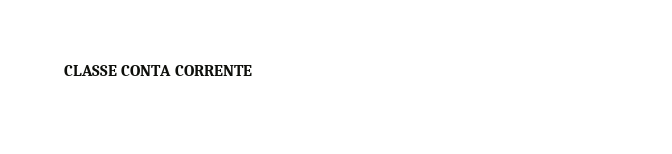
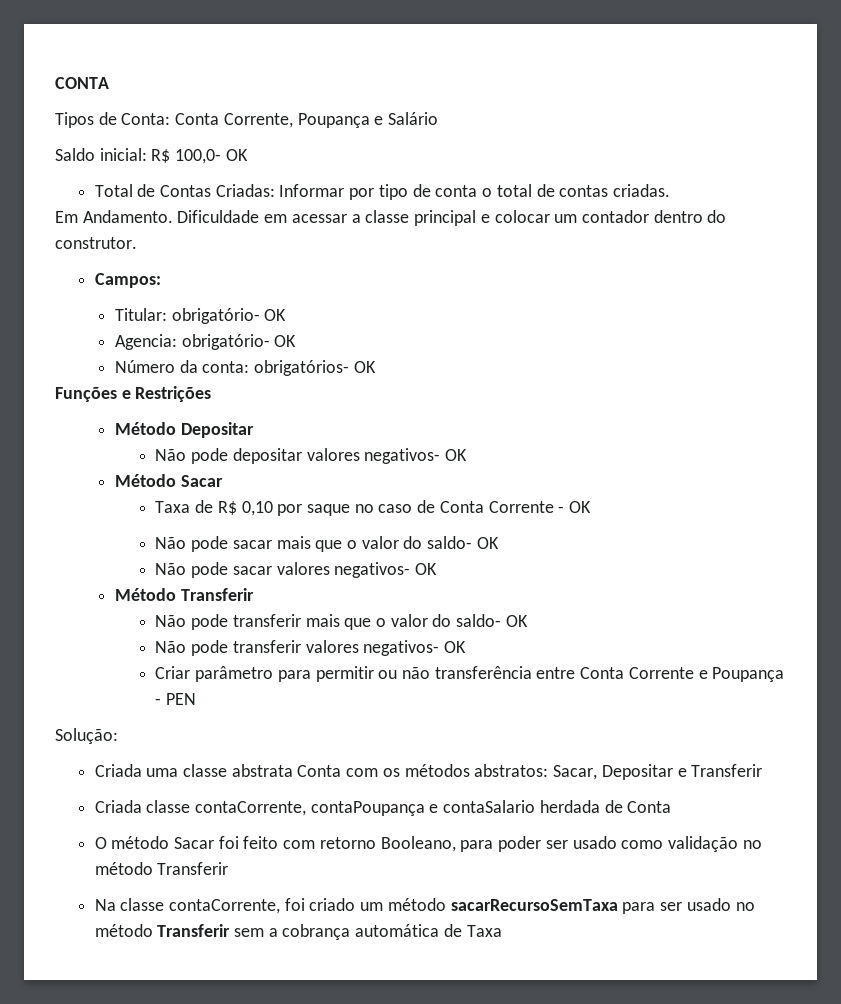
[64,65,117,76] CLASSE -> (55, 83) none
[174,65,252,76] CORRENTE -> [55,112,439,128] [55,148,248,164] [94,184,670,200] [55,210,727,226] [55,237,137,249] [94,273,161,288] [114,308,287,324] [114,334,297,350] [114,360,376,376] [55,386,212,402] [114,422,254,438] [155,448,468,464] [114,474,223,487] [155,500,592,516] [155,536,499,552] [155,562,438,578] [114,588,254,601] [155,614,528,630] [155,640,467,656] [155,666,785,682] [155,693,197,705] [55,728,118,744] [94,764,763,780] [94,800,672,816] [94,836,762,852] [94,862,229,875] [94,898,755,914] [94,924,502,940] // Tipos de Conta: Conta Corrente, Poupança e Salário // Saldo inicial: R$ 100,0- OK // Total de Contas Criadas: Informar por tipo de conta o total de contas criadas. // Em Andamento. Dificuldade em acessar a classe principal e colocar um contador dentro do construtor. // Campos: // Titular: obrigatório- OK // Agencia: obrigatório- OK // Número da conta: obrigatórios- OK // Funções e Restrições // Método Depositar // Não pode depositar valores negativos- OK // Método Sacar // Taxa de R$ 0,10 por saque no caso de Conta Corrente - OK // Não pode sacar mais que o valor do saldo- OK // Não pode sacar valores negativos- OK // Método Transferir // Não pode transferir mais que o valor do saldo- OK // Não pode transferir valores negativos- OK // Criar parâmetro para permitir ou não transferência entre Conta Corrente e Poupança - PEN // Solução: // Criada uma classe abstrata Conta com os métodos abstratos: Sacar, Depositar e Transferir // Criada classe contaCorrente, contaPoupança e contaSalario herdada de Conta // O método Sacar foi feito com retorno Booleano, para poder ser usado como validação no método Transferir // Na classe contaCorrente, foi criado um método sacarRecursoSemTaxa para ser usado no método Transferir sem a cobrança automática de Taxa

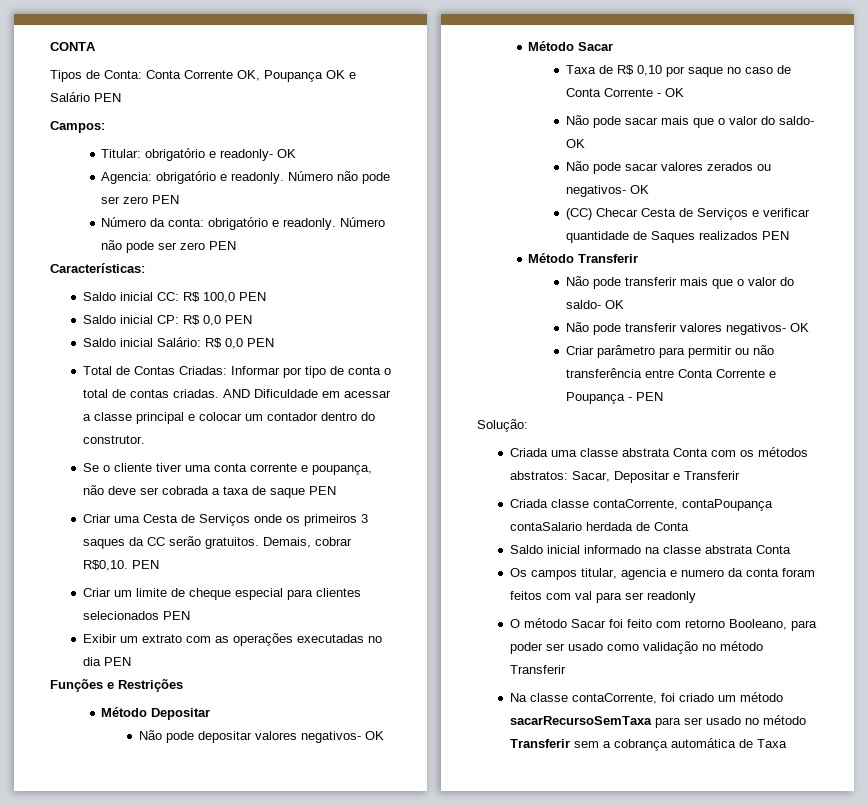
[223,112,439,128] [55,148,248,164] Corrente, Poupança e Salário // Saldo inicial: R$ 100,0- OK -> [184,70,356,82] [50,92,121,102] [50,121,105,133] [101,148,297,161] [101,171,391,184] [101,195,180,204] [101,217,386,230] [101,240,237,253] [50,263,145,273] [82,292,266,303] [82,315,252,326] [82,337,274,349] Corrente OK, Poupança OK e Salário PEN // Campos: // Titular: obrigatório e readonly- OK // Agencia: obrigatório e readonly. Número não pode ser zero PEN // Número da conta: obrigatório e readonly. Número não pode ser zero PEN // Características: // Saldo inicial CC: R$ 100,0 PEN // Saldo inicial CP: R$ 0,0 PEN // Saldo inicial Salário: R$ 0,0 PEN
[55,210,173,223] // Em Andamento. -> [222,389,250,398] AND
[94,273,161,288] [114,308,287,324] [114,334,297,350] [114,360,376,376] Campos: // Titular: obrigatório- OK // Agencia: obrigatório- OK // Número da conta: obrigatórios- OK -> [82,463,372,475] [82,485,336,498] [82,514,368,526] [82,536,352,549] [82,560,159,571] [82,588,361,600] [82,611,190,620] [82,633,382,646] [82,657,131,666] Se o cliente tiver uma conta corrente e poupança, não deve ser cobrada a taxa de saque PEN // Criar uma Cesta de Serviços onde os primeiros 3 saques da CC serão gratuitos. Demais, cobrar R$0,10. PEN // Criar um limite de cheque especial para clientes selecionados PEN // Exibir um extrato com as operações executadas no dia PEN
[334,562,438,578] negativos- OK -> [706,162,771,171] [565,185,649,197] [565,208,810,220] [565,231,789,243] zerados ou negativos- OK // (CC) Checar Cesta de Serviços e verificar quantidade de Saques realizados PEN
[429,804,439,813] e -> (773, 505) none
(672, 807) none -> [509,545,791,554] [509,568,815,580] [509,591,696,603] // Saldo inicial informado na classe abstrata Conta // Os campos titular, agencia e numero da conta foram feitos com val para ser readonly

